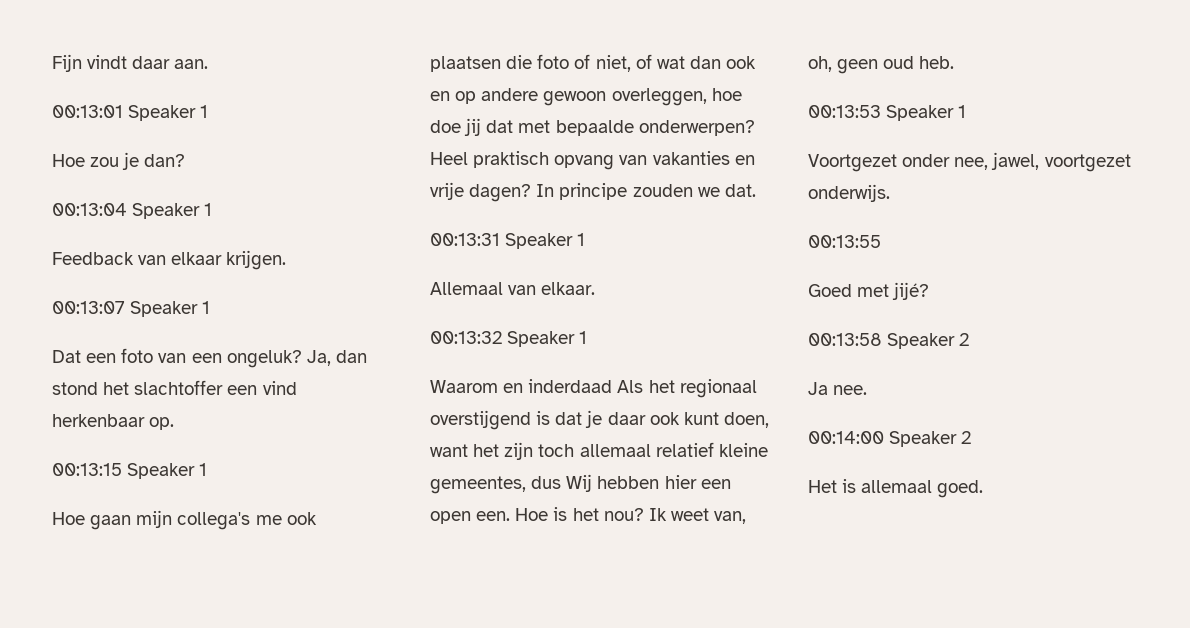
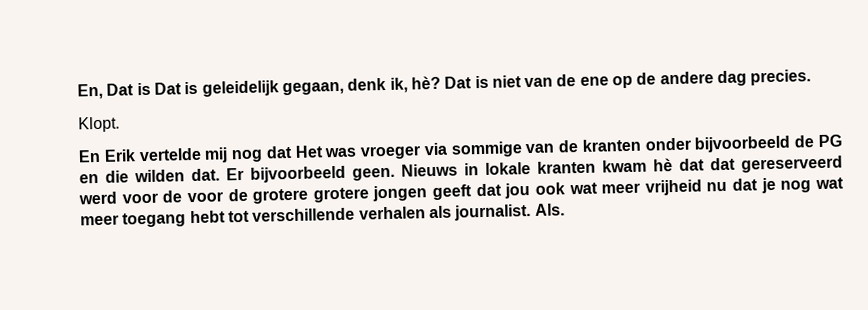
[52,54,209,72] [52,105,209,121] [52,152,186,170] [52,203,213,219] [52,250,287,270] [52,301,211,317] [52,348,367,368] [52,380,297,395] [52,414,175,430] [52,463,208,479] [52,510,317,530] [430,54,757,72] [430,88,742,106] [430,118,755,136] [430,151,755,170] [430,182,756,202] [430,233,586,249] [430,282,596,295] [430,331,588,347] [430,379,757,398] [430,410,769,430] [430,442,768,460] [430,474,731,494] [430,507,747,524] [808,56,955,74] [808,105,967,121] [808,152,1131,172] [808,184,890,202] [808,235,881,248] [808,282,930,300] [808,333,970,349] [808,382,868,395] [808,431,972,447] [808,479,984,498] Fijn vindt daar aan. // 00:13:01 Speaker 1 // Hoe zou je dan? // 00:13:04 Speaker 1 // Feedback van elkaar krijgen. // 00:13:07 Speaker 1 // Dat een foto van een ongeluk? Ja, dan stond het slachtoffer een vind herkenbaar op. // 00:13:15 Speaker 1 // Hoe gaan mijn collega's me ook plaatsen die foto of niet, of wat dan ook en op andere gewoon overleggen, hoe doe jij dat met bepaalde onderwerpen? Heel praktisch opvang van vakanties en vrije dagen? In principe zouden we dat. // 00:13:31 Speaker 1 // Allemaal van elkaar. // 00:13:32 Speaker 1 // Waarom en inderdaad Als het regionaal overstijgend is dat je daar ook kunt doen, want het zijn toch allemaal relatief kleine gemeentes, dus Wij hebben hier een open een. Hoe is het nou? Ik weet van, oh, geen oud heb. // 00:13:53 Speaker 1 // Voortgezet onder nee, jawel, voortgezet onderwijs. // 00:13:55 // Goed met jijé? // 00:13:58 Speaker 2 // Ja nee. // 00:14:00 Speaker 2 // Het is allemaal goed. -> [77,69,812,100] [78,116,120,133] [78,134,842,163] [79,155,843,184] [78,177,845,205] [80,203,565,228] En, Dat is Dat is geleidelijk gegaan, denk ik, hè? Dat is niet van de ene op de andere dag precies. // Klopt. // En Erik vertelde mij nog dat Het was vroeger via sommige van de kranten onder bijvoorbeeld de PG en die wilden dat. Er bijvoorbeeld geen. Nieuws in lokale kranten kwam hè dat dat gereserveerd werd voor de voor de grotere grotere jongen geeft dat jou ook wat meer vrijheid nu dat je nog wat meer toegang hebt tot verschillende verhalen als journalist. Als.

